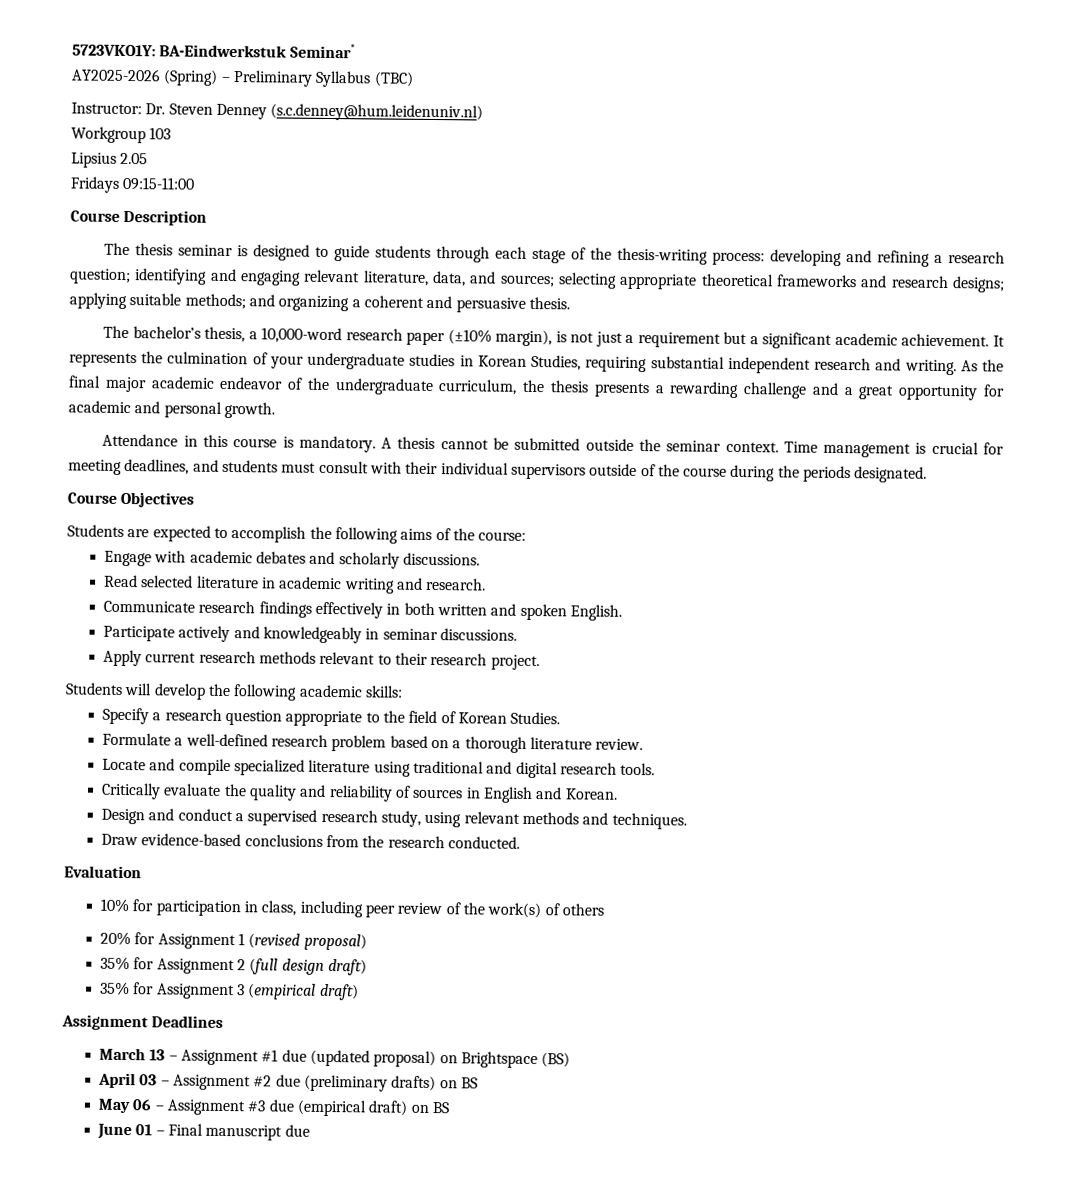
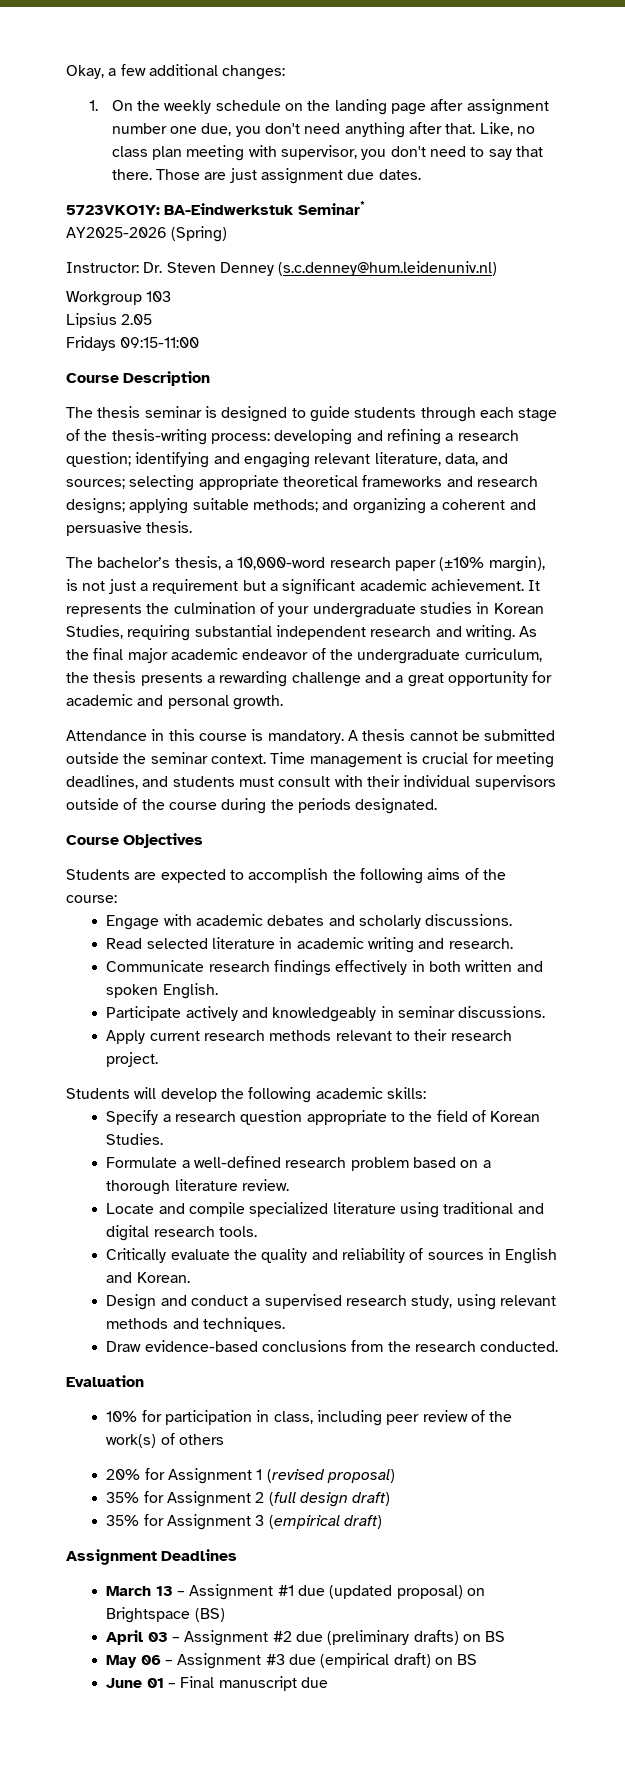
(72, 50) none -> [66,64,286,80] [88,99,549,115] [111,122,535,138] [111,145,543,161] [111,168,421,184] Okay, a few additional changes: // 1. On the weekly schedule on the landing page after assignment number one due, you don't need anything after that. Like, no class plan meeting with supervisor, you don't need to say that there. Those are just assignment due dates. //
[220,70,414,88] – Preliminary Syllabus (TBC) -> (228, 234) none

